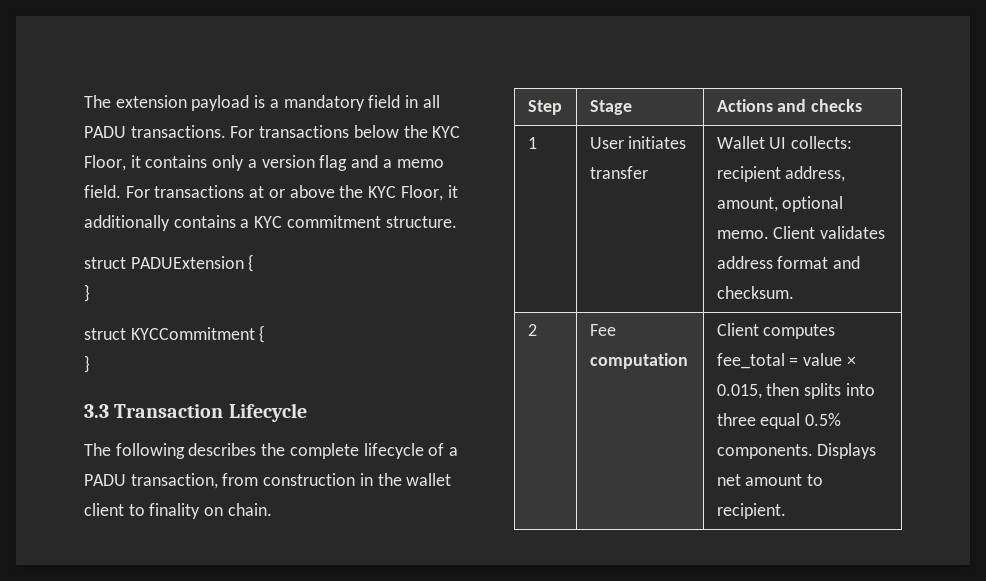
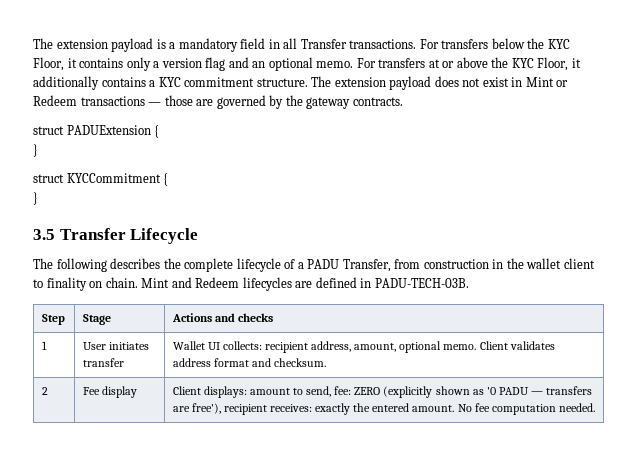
[84,126,126,138] PADU -> [300,39,347,49] Transfer
[259,125,350,138] transactions -> [441,39,489,49] transfers
[382,159,444,168] [84,185,245,198] a memo field. For transactions -> [252,57,426,71] an optional memo. For transfers
(457, 222) none -> [311,76,569,90] [33,95,403,109] The extension payload does not exist in Mint or Redeem transactions — those are governed by the gateway contracts.
[84,404,224,418] 3.3 Transaction -> [33,228,126,240] 3.5 Transfer
[130,473,218,489] transaction, -> [342,259,391,272] Transfer,
(272, 509) none -> [141,277,469,291] Mint and Redeem lifecycles are defined in PADU-TECH-03B.
[589,353,688,369] [716,323,836,339] [716,353,856,369] [716,383,875,399] [716,413,841,429] [716,443,877,459] [716,474,823,486] [716,503,786,519] computation | Client computes fee_total = value × 0.015, then splits into three equal 0.5% components. Displays net amount to recipient. -> [101,386,137,398] [172,386,593,398] [172,403,595,415] display | Client displays: amount to send, fee: ZERO (explicitly shown as '0 PADU — transfers are free'), recipient receives: exactly the entered amount. No fee computation needed.

